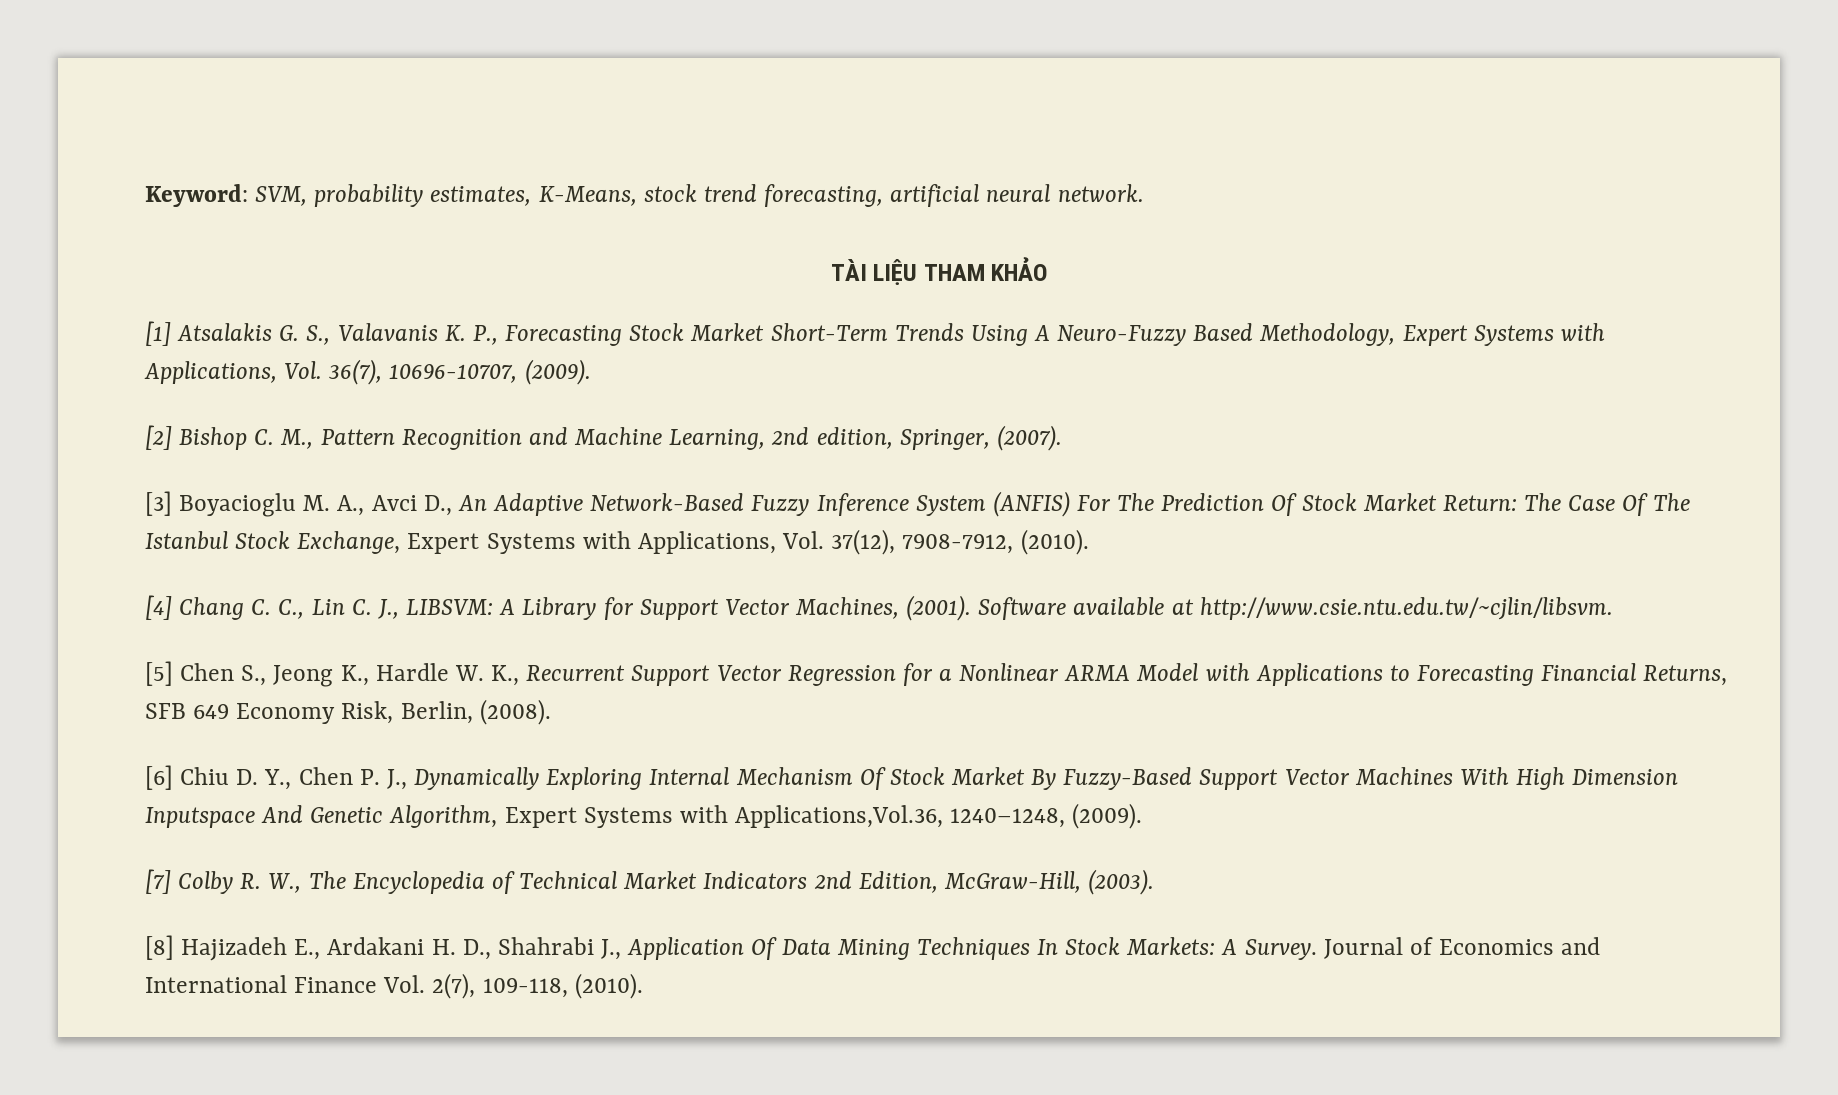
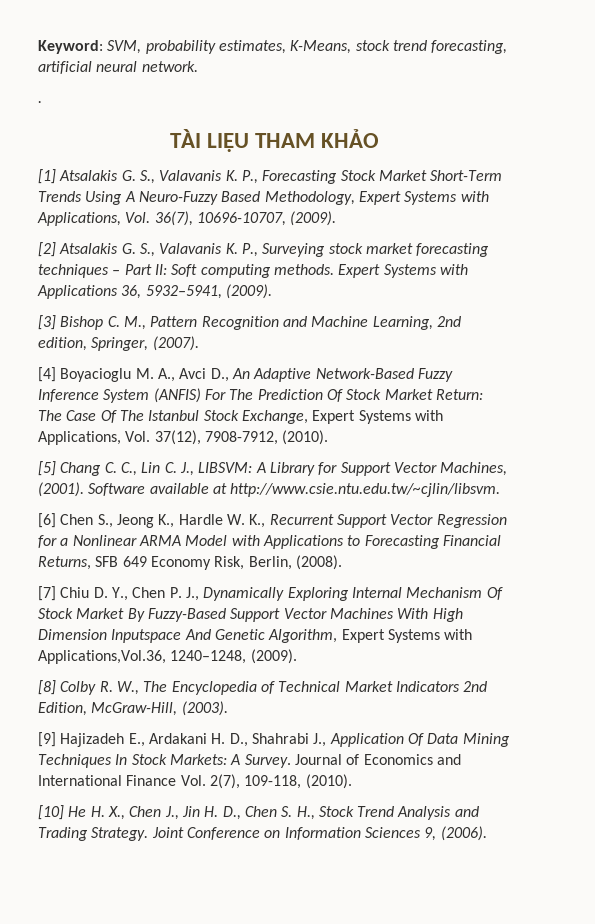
(1144, 193) none -> [38,101,42,103] // .
(172, 437) none -> [59,243,490,257] [38,264,468,278] [37,284,272,299] [38,315,56,330] Atsalakis G. S., Valavanis K. P., Surveying stock market forecasting techniques – Part II: Soft computing methods. Expert Systems with Applications 36, 5932–5941, (2009). // [3]
[145,491,172,516] [3] -> [38,367,56,382] [4]
[145,595,172,620] [4] -> [38,461,56,476] [5]
[145,661,173,686] [5] -> [38,513,56,528] [6]
[145,765,173,790] [6] -> [38,586,56,601] [7]
[145,869,171,894] [7] -> [38,680,56,695] [8]
[145,935,174,960] [8] -> [38,732,56,747] [9]
(643, 986) none -> [38,805,479,820] [38,826,487,841] // [10] He H. X., Chen J., Jin H. D., Chen S. H., Stock Trend Analysis and Trading Strategy. Joint Conference on Information Sciences 9, (2006).

